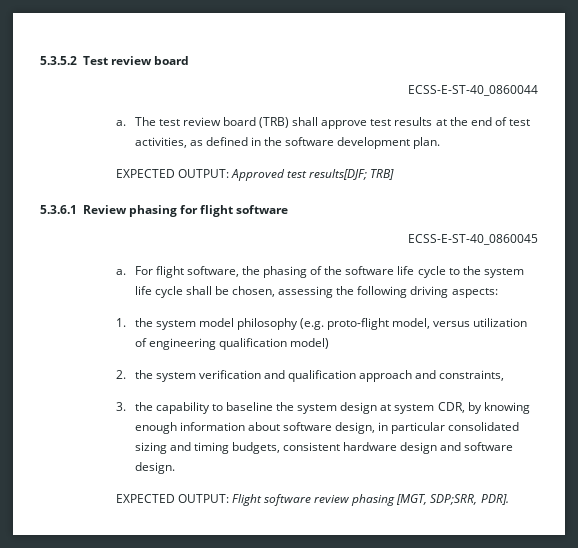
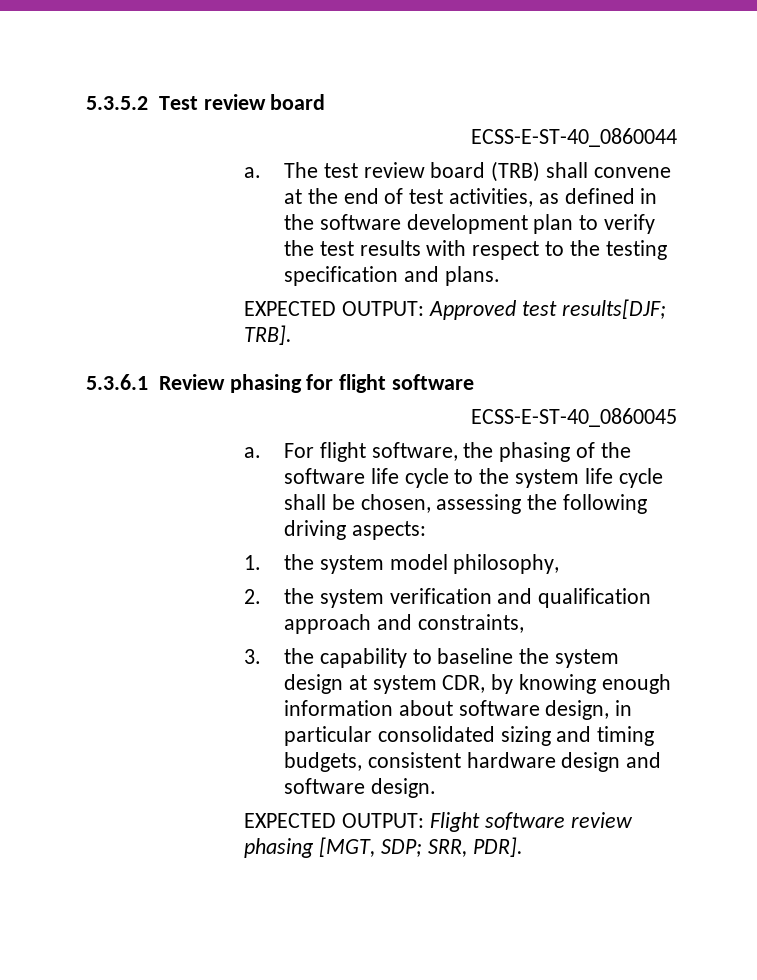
[321,117,433,129] approve test results -> [593,167,671,178] convene
[413,137,441,149] plan. -> [533,214,656,234] [283,240,667,260] [283,266,500,286] plan to verify the test results with respect to the testing specification and plans.
[370,169,395,180] TRB] -> [244,325,293,345] TRB].
[236,318,528,330] [134,338,329,350] philosophy (e.g. proto-flight model, versus utilization of engineering qualification model) -> [453,554,560,574] philosophy,
[430,494,478,505] SDP;SRR, -> [380,839,467,857] SDP; SRR,

